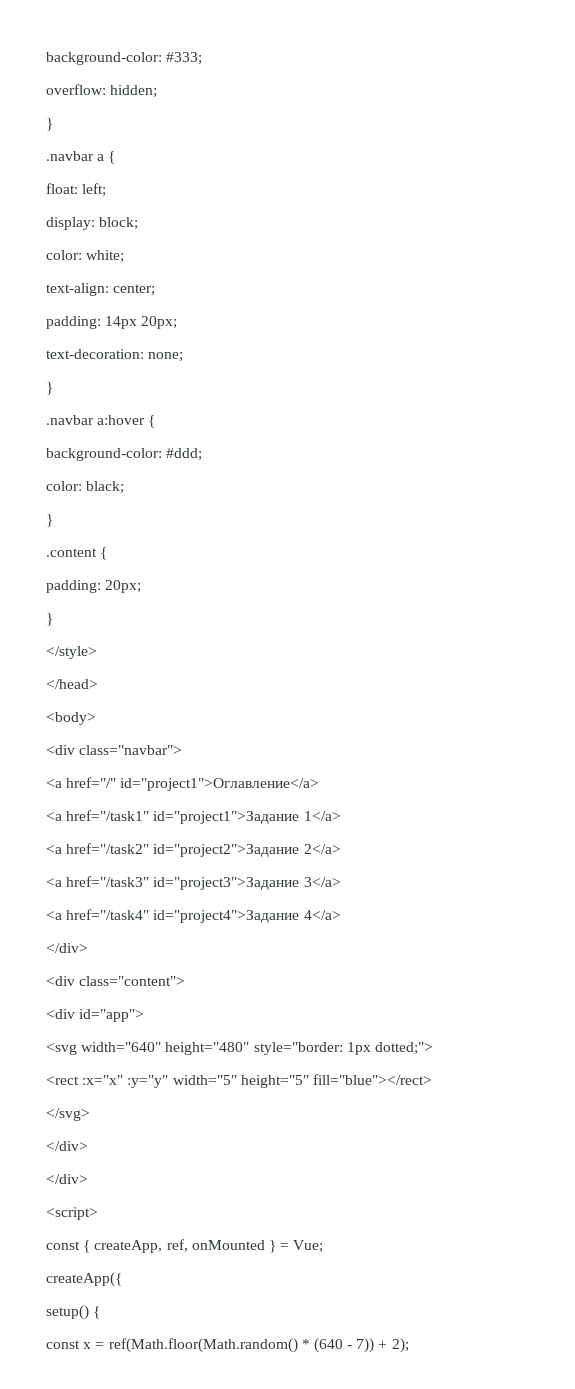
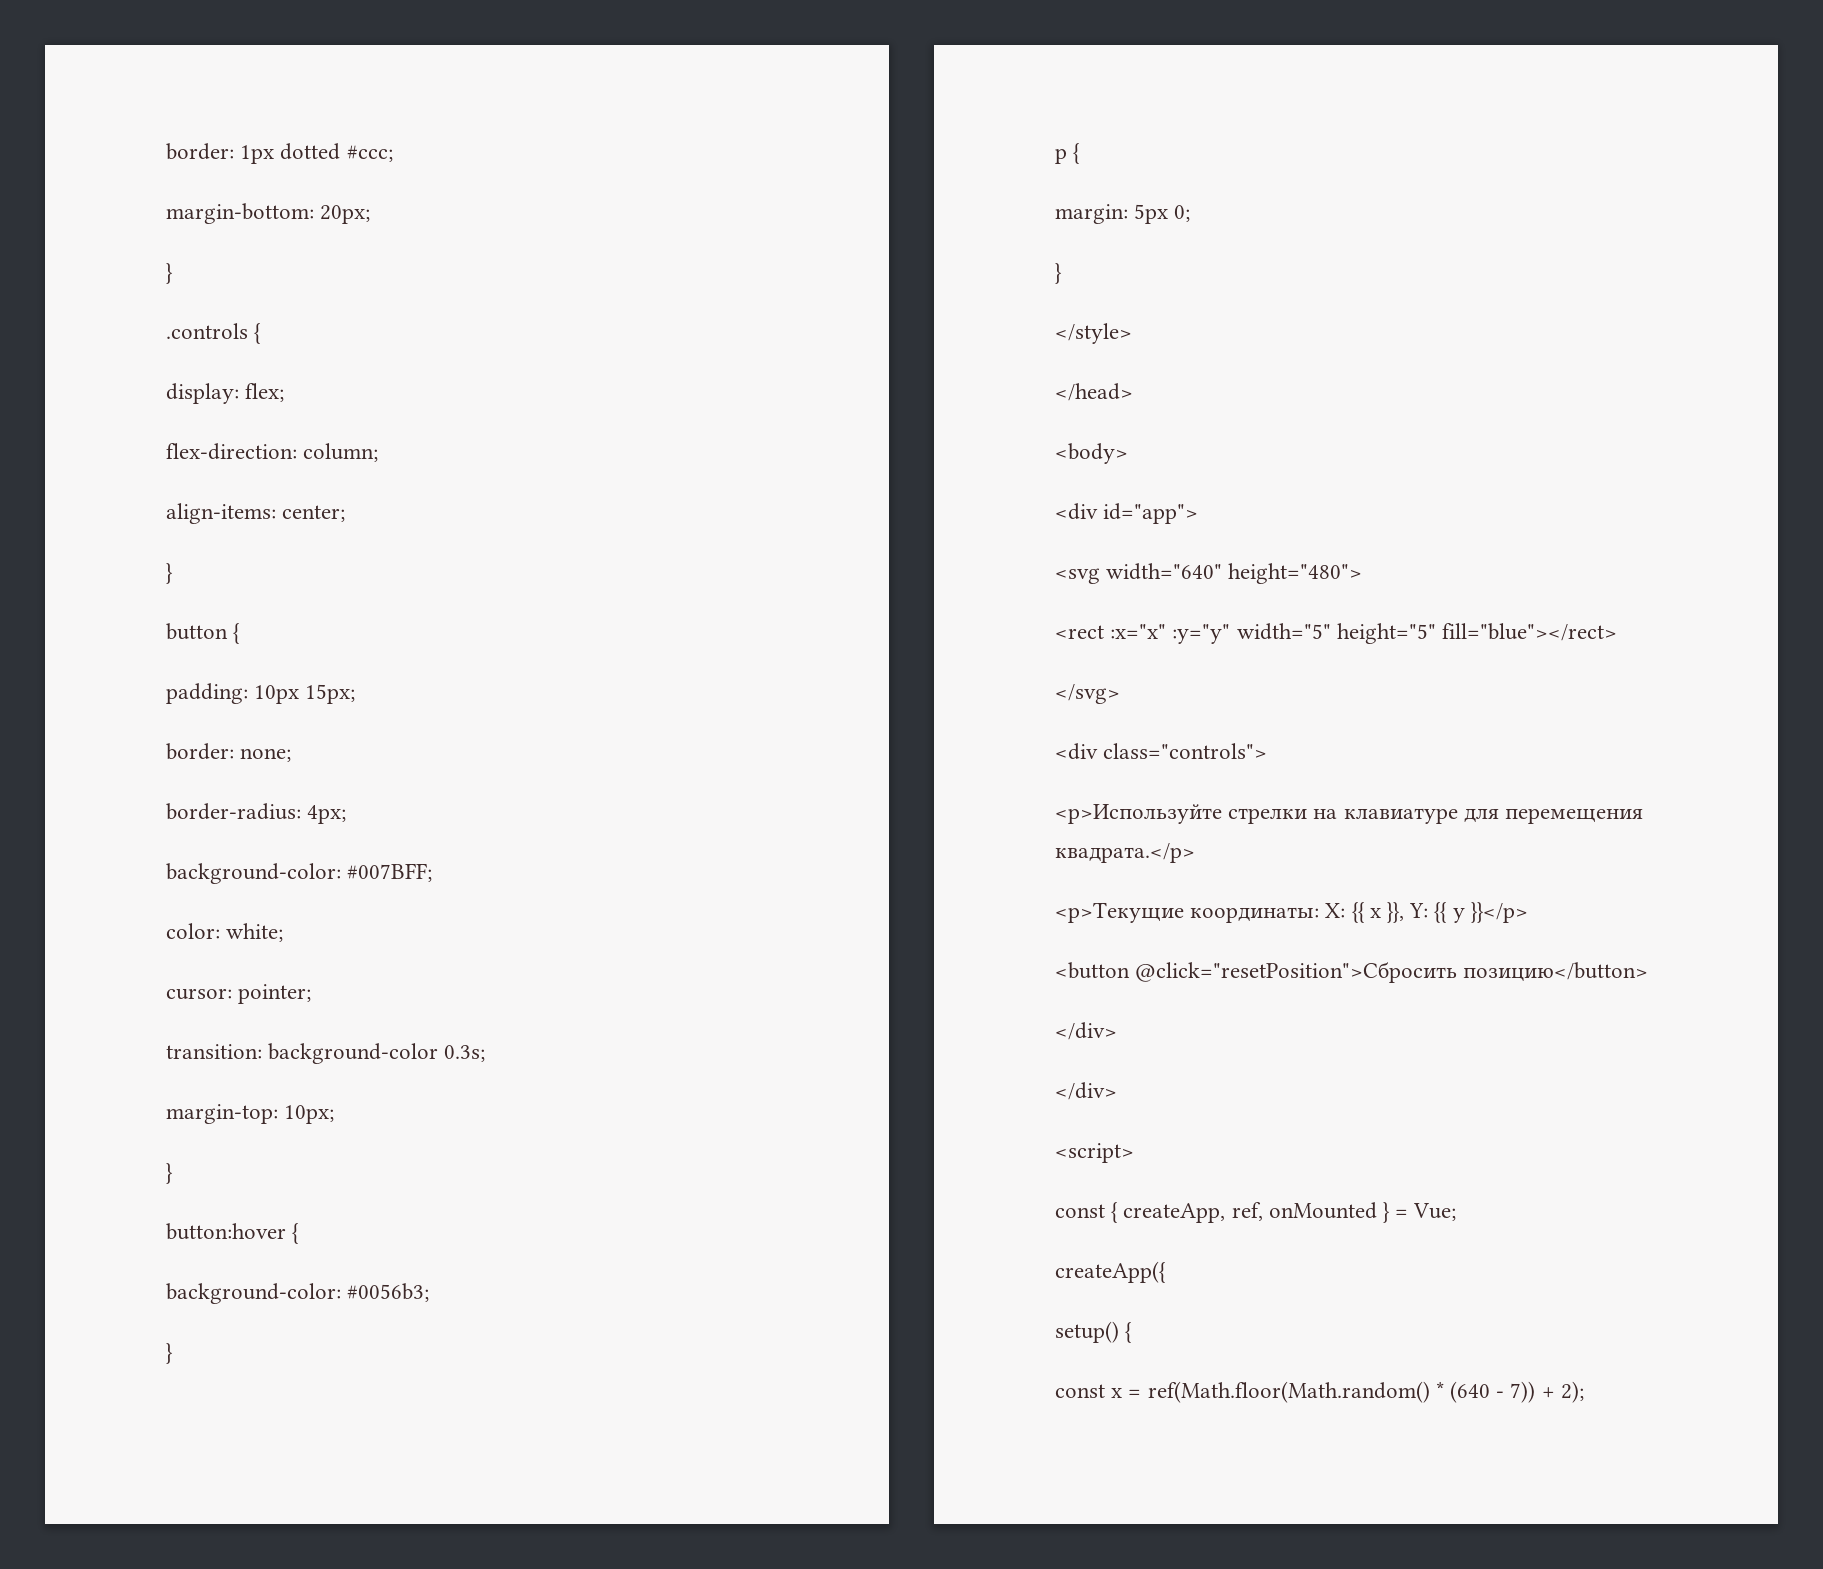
[46,52,203,65] [46,84,158,98] [46,118,53,131] [46,151,116,164] [46,183,107,197] [46,217,139,230] [46,250,125,263] [46,283,156,296] [46,316,178,329] [46,349,184,362] [46,382,53,395] [46,415,146,425] background-color: #333; // overflow: hidden; // } // .navbar a { // float: left; // display: block; // color: white; // text-align: center; // padding: 14px 20px; // text-decoration: none; // } // .navbar a:hover -> [166,143,393,164] [166,203,371,224] [166,263,173,284] [166,323,262,344] [166,383,285,404] [166,443,379,462] [166,503,346,524] [166,563,173,584] [166,623,241,644] [166,683,356,704] [166,743,292,762] [166,803,347,824] [166,863,433,884] [166,923,284,942] [166,984,312,1004] [166,1043,486,1064] [166,1104,335,1124] [166,1163,173,1184] [166,1223,286,1240] border: 1px dotted #ccc; // margin-bottom: 20px; // } // .controls { // display: flex; // flex-direction: column; // align-items: center; // } // button { // padding: 10px 15px; // border: none; // border-radius: 4px; // background-color: #007BFF; // color: white; // cursor: pointer; // transition: background-color 0.3s; // margin-top: 10px; // } // button:hover
[166,448,203,461] [46,481,125,494] [46,514,53,527] [46,547,108,560] [46,580,142,593] #ddd; // color: black; // } // .content { // padding: 20px; -> [347,1283,430,1302] [166,1343,173,1364] [1055,143,1081,164] [1055,204,1191,224] #0056b3; // } // p { // margin: 5px 0;
[46,745,183,755] [46,777,320,791] [46,810,341,824] [46,843,341,857] [46,876,341,890] [46,909,341,923] [46,943,88,953] [46,976,186,986] // <div class="navbar"> // <a href="/" id="project1">Оглавление</a> // <a href="/task1" id="project1">Задание 1</a> // <a href="/task2" id="project2">Задание 2</a> // <a href="/task3" id="project3">Задание 3</a> // <a href="/task4" id="project4">Задание 4</a> // </div> // <div class="content"> -> (1128, 453) none
[165,1042,433,1055] height="480" style="border: 1px dotted;"> -> [1228,563,1363,584] height="480">
(90, 1114) none -> [1055,743,1268,760] [1055,804,1644,824] [1055,843,1195,863] [1055,902,1528,923] [1055,961,1649,983] // <div class="controls"> // <p>Используйте стрелки на клавиатуре для перемещения квадрата.</p> // <p>Текущие координаты: X: {{ x }}, Y: {{ y }}</p> // <button @click="resetPosition">Сбросить позицию</button>

